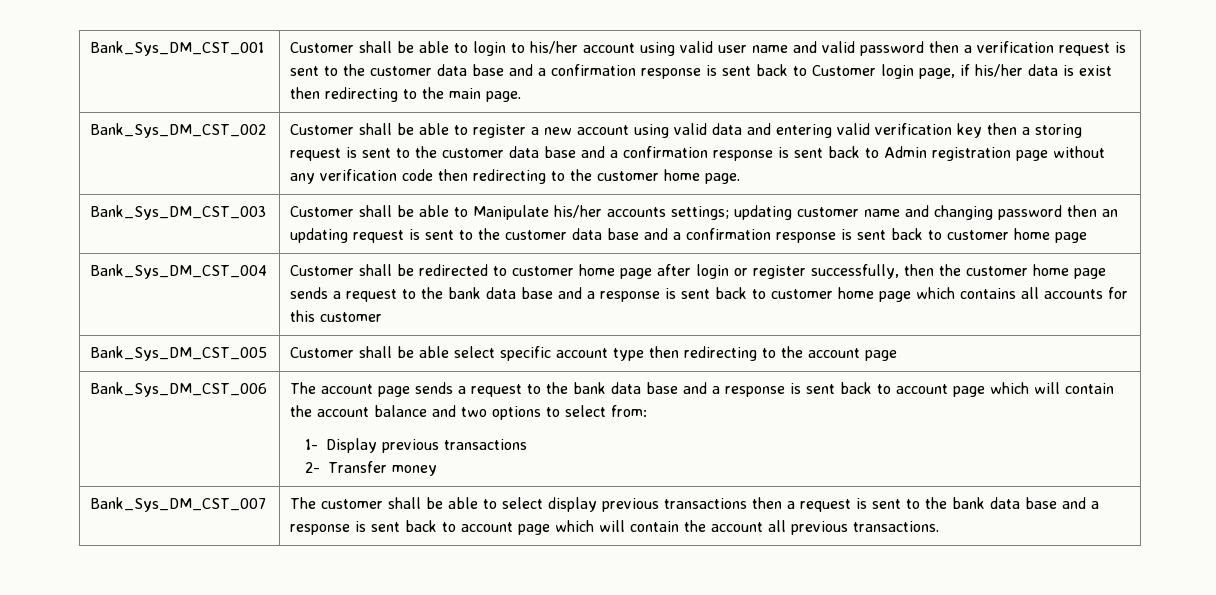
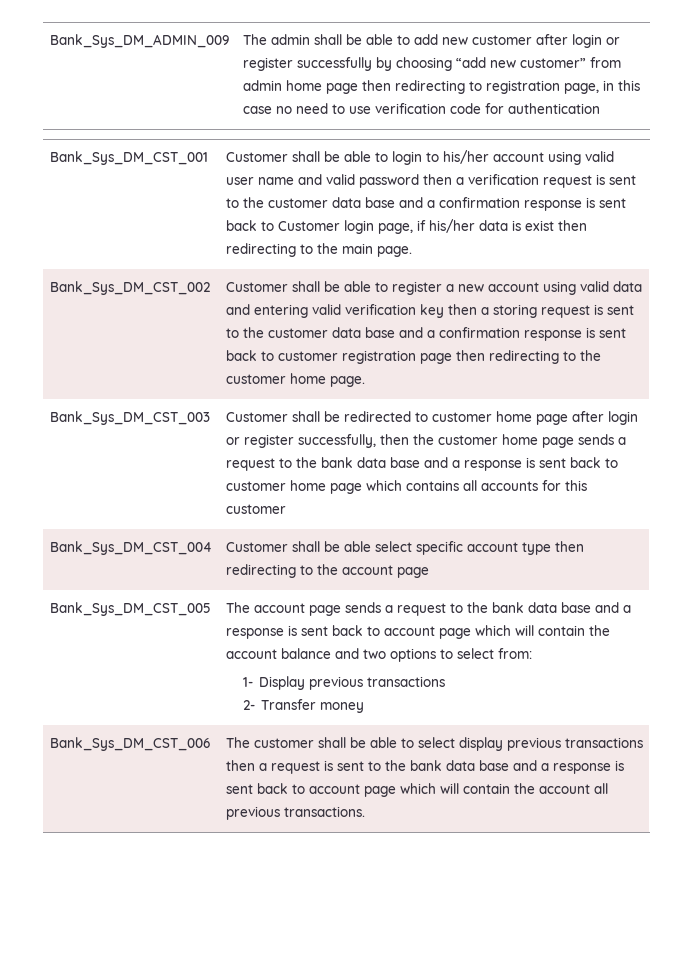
(90, 48) none -> [49,34,229,48] [242,34,620,48] [242,57,621,71] [242,80,640,94] [242,103,600,114] Bank_Sys_DM_ADMIN_009 | The admin shall be able to add new customer after login or register successfully by choosing “add new customer” from admin home page then redirecting to registration page, in this case no need to use verification code for authentication //
[884,146,928,158] Admin -> [277,351,338,361] customer
[1053,146,1106,158] [290,169,434,184] without any verification code -> (452, 358) none
[290,205,1119,220] [290,228,1088,243] [90,264,268,279] | Customer shall be able to Manipulate his/her accounts settings; updating customer name and changing password then an updating request is sent to the customer data base and a confirmation response is sent back to customer home page // Bank_Sys_DM_CST_004 -> (210, 418) none
[90,346,268,361] Bank_Sys_DM_CST_005 -> [49,541,212,555] Bank_Sys_DM_CST_004
[90,382,268,397] Bank_Sys_DM_CST_006 -> [49,602,211,616] Bank_Sys_DM_CST_005
[90,497,267,512] Bank_Sys_DM_CST_007 -> [49,737,210,751] Bank_Sys_DM_CST_006

